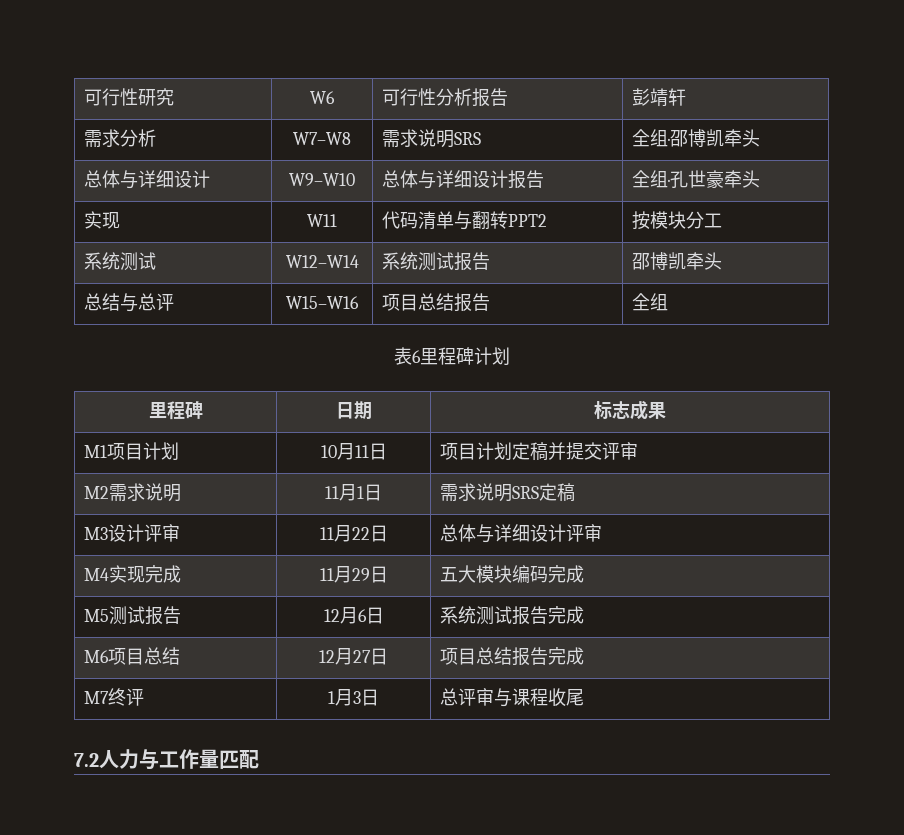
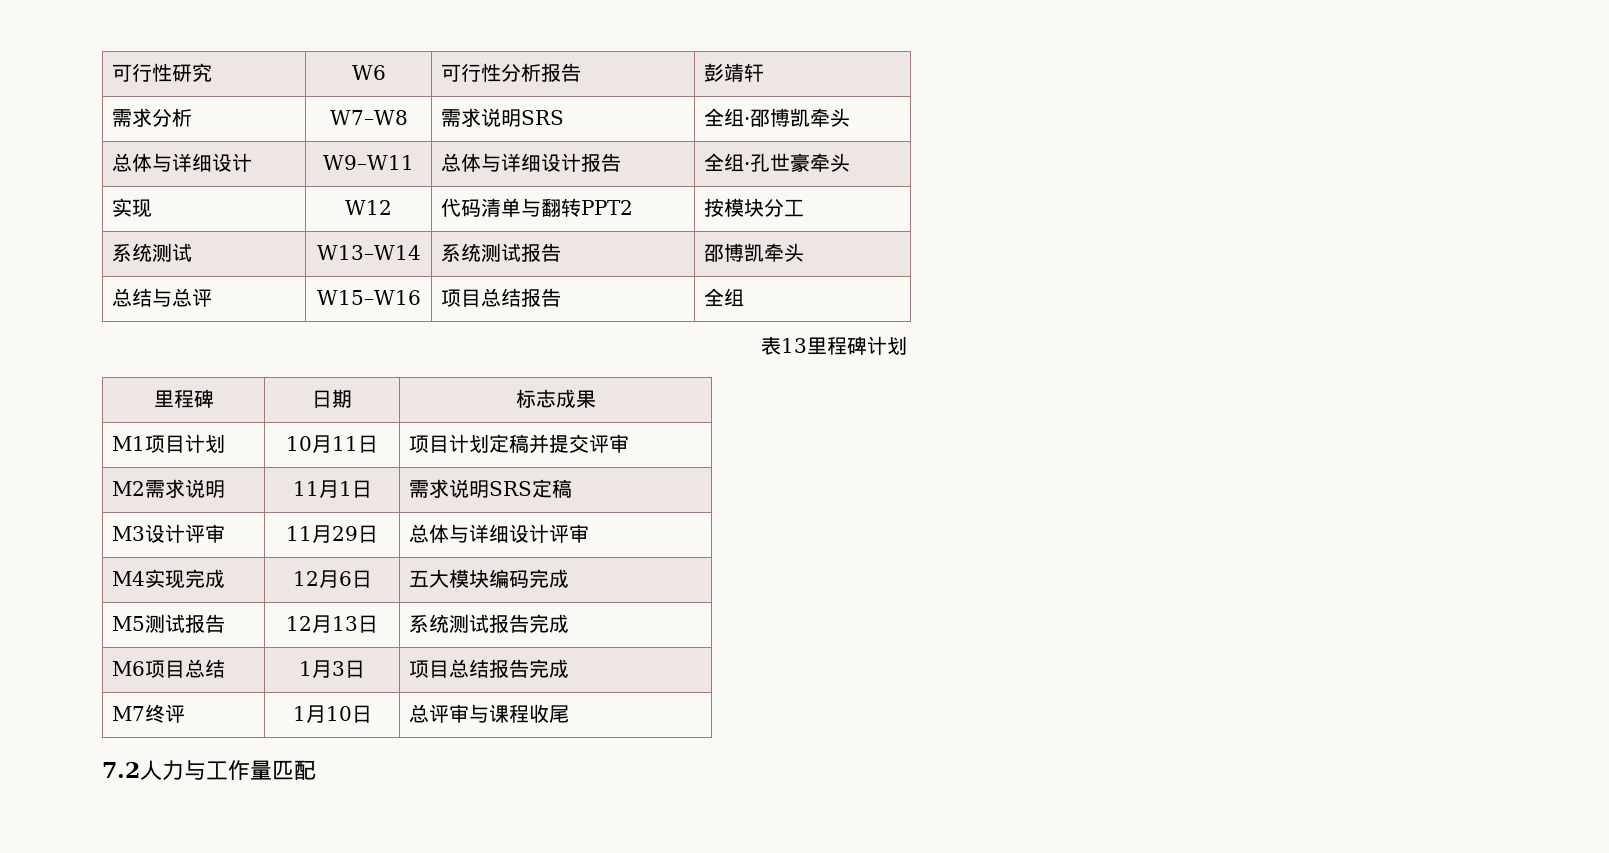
[289,173,355,186] W9–W10 -> [323,155,414,170] W9–W11
[307,214,337,227] W11 -> [345,200,392,215] W12
[285,255,359,268] W12–W14 -> [316,245,421,260] W13–W14
[412,350,421,363] 6 -> [781,338,807,353] 13
[351,527,370,540] 22 -> [332,526,358,541] 29
[319,566,370,583] 11月29 -> [292,570,352,588] 12月6
[357,609,367,622] 6 -> [332,616,358,631] 13
[319,648,371,665] 12月27 -> [299,660,345,678] 1月3
[353,691,361,704] 3 -> [325,706,352,721] 10

